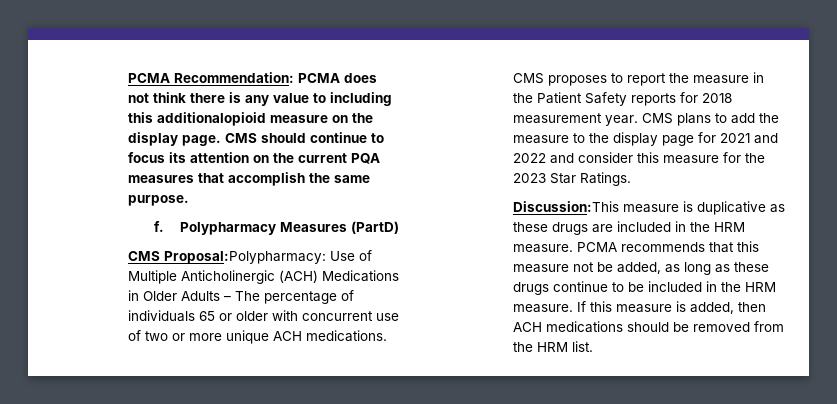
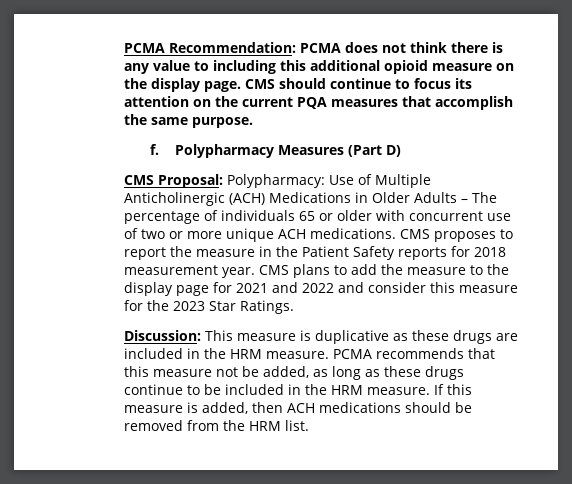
[157,112,267,126] additionalopioid -> [310,60,429,74] additional opioid
[351,221,400,234] [128,251,327,264] (PartD) // CMS Proposal:Polypharmacy: -> [347,145,401,157] [124,174,326,188] (Part D) // CMS Proposal: Polypharmacy:
[513,201,620,212] Discussion:This -> [124,330,234,341] Discussion: This

